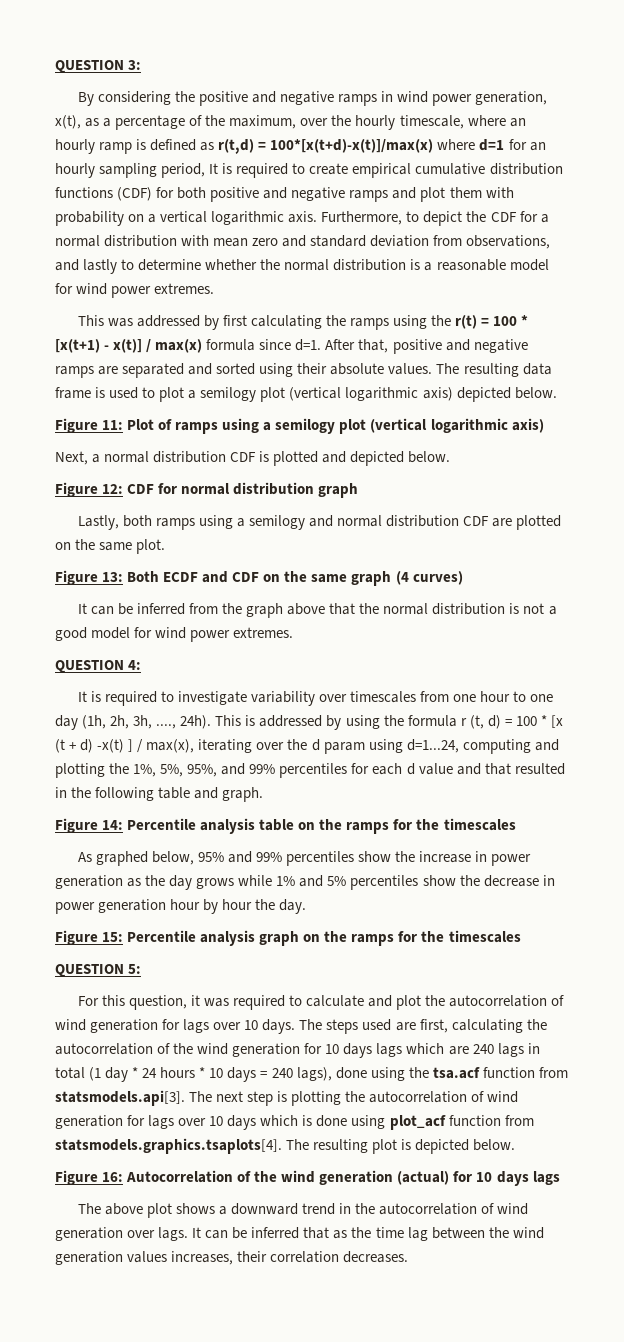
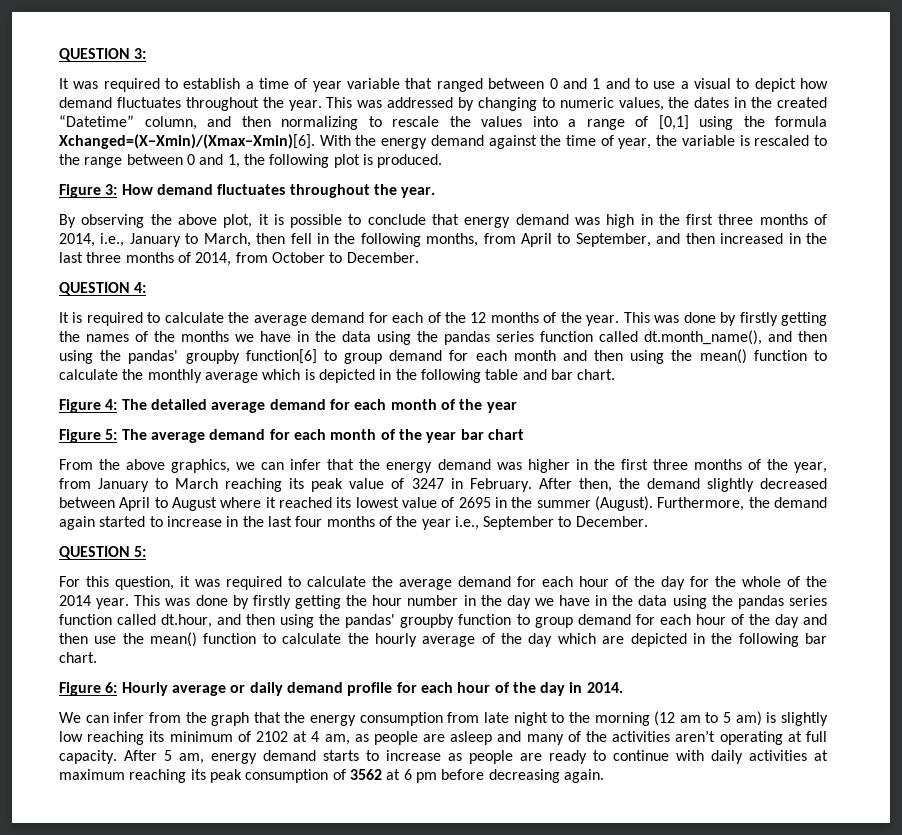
[77,91,548,106] [55,115,526,130] [55,139,546,154] [55,163,563,178] [55,187,514,202] [55,211,549,226] [55,235,551,249] [55,259,549,274] [55,283,215,298] [77,315,529,330] [55,339,528,354] [55,363,552,378] [55,387,557,402] [55,418,544,434] [55,451,451,466] [55,482,359,498] [77,515,562,530] [55,539,166,554] [55,570,463,586] [77,603,557,618] [55,627,294,642] By considering the positive and negative ramps in wind power generation, x(t), as a percentage of the maximum, over the hourly timescale, where an hourly ramp is defined as r(t,d) = 100*[x(t+d)-x(t)]/max(x) where d=1 for an hourly sampling period, It is required to create empirical cumulative distribution functions (CDF) for both positive and negative ramps and plot them with probability on a vertical logarithmic axis. Furthermore, to depict the CDF for a normal distribution with mean zero and standard deviation from observations, and lastly to determine whether the normal distribution is a reasonable model for wind power extremes. // This was addressed by first calculating the ramps using the r(t) = 100 * [x(t+1) - x(t)] / max(x) formula since d=1. After that, positive and negative ramps are separated and sorted using their absolute values. The resulting data frame is used to plot a semilogy plot (vertical logarithmic axis) depicted below. // Figure 11: Plot of ramps using a semilogy plot (vertical logarithmic axis) // Next, a normal distribution CDF is plotted and depicted below. // Figure 12: CDF for normal distribution graph // Lastly, both ramps using a semilogy and normal distribution CDF are plotted on the same plot. // Figure 13: Both ECDF and CDF on the same graph (4 curves) // It can be inferred from the graph above that the normal distribution is not a good model for wind power extremes. -> [59,78,828,92] [59,97,827,111] [59,115,827,130] [59,134,827,149] [59,154,443,168] [59,184,436,198] [59,214,827,228] [59,233,828,247] [59,252,419,266] It was required to establish a time of year variable that ranged between 0 and 1 and to use a visual to depict how demand fluctuates throughout the year. This was addressed by changing to numeric values, the dates in the created “Datetime” column, and then normalizing to rescale the values into a range of [0,1] using the formula Xchanged=(X−Xmin)/(Xmax−Xmin)[6]. With the energy demand against the time of year, the variable is rescaled to the range between 0 and 1, the following plot is produced. // Figure 3: How demand fluctuates throughout the year. // By observing the above plot, it is possible to conclude that energy demand was high in the first three months of 2014, i.e., January to March, then fell in the following months, from April to September, and then increased in the last three months of 2014, from October to December.
[178,691,554,706] [55,715,563,730] [55,739,559,754] [55,763,565,778] investigate variability over timescales from one hour to one day (1h, 2h, 3h, ...., 24h). This is addressed by using the formula r (t, d) = 100 * [x (t + d) -x(t) ] / max(x), iterating over the d param using d=1...24, computing and plotting the 1%, 5%, 95%, and 99% percentiles for each d value and that resulted -> [164,312,828,326] [59,330,827,345] [59,349,827,364] [59,369,375,383] calculate the average demand for each of the 12 months of the year. This was done by firstly getting the names of the months we have in the data using the pandas series function called dt.month_name(), and then using the pandas' groupby function[6] to group demand for each month and then using the mean() function to calculate the monthly average which is depicted
[222,787,264,802] [55,818,516,834] [77,851,532,866] [55,875,555,890] [55,899,307,914] [55,930,521,946] graph. // Figure 14: Percentile analysis table on the ramps for the timescales // As graphed below, 95% and 99% percentiles show the increase in power generation as the day grows while 1% and 5% percentiles show the decrease in power generation hour by hour the day. // Figure 15: Percentile analysis graph on the ramps for the timescales -> [550,369,616,380] [59,399,517,413] [59,429,524,443] [59,459,827,473] [59,478,827,492] [59,496,827,511] [59,516,648,530] bar chart. // Figure 4: The detailed average demand for each month of the year // Figure 5: The average demand for each month of the year bar chart // From the above graphics, we can infer that the energy demand was higher in the first three months of the year, from January to March reaching its peak value of 3247 in February. After then, the demand slightly decreased between April to August where it reached its lowest value of 2695 in the summer (August). Furthermore, the demand again started to increase in the last four months of the year i.e., September to December.
[368,995,565,1010] [55,1019,547,1034] [55,1043,540,1058] [55,1067,568,1082] [55,1090,519,1106] [55,1115,534,1130] [55,1138,516,1154] [55,1170,560,1186] [77,1203,529,1218] [55,1227,544,1241] [55,1251,409,1265] and plot the autocorrelation of wind generation for lags over 10 days. The steps used are first, calculating the autocorrelation of the wind generation for 10 days lags which are 240 lags in total (1 day * 24 hours * 10 days = 240 lags), done using the tsa.acf function from statsmodels.api[3]. The next step is plotting the autocorrelation of wind generation for lags over 10 days which is done using plot_acf function from statsmodels.graphics.tsaplots[4]. The resulting plot is depicted below. // Figure 16: Autocorrelation of the wind generation (actual) for 10 days lags // The above plot shows a downward trend in the autocorrelation of wind generation over lags. It can be inferred that as the time lag between the wind generation values increases, their correlation decreases. -> [372,576,827,590] [59,595,827,609] [59,614,828,628] [59,632,827,647] [59,652,97,663] [59,682,623,696] [59,711,828,726] [59,730,827,745] [59,750,828,764] [59,769,604,783] the average demand for each hour of the day for the whole of the 2014 year. This was done by firstly getting the hour number in the day we have in the data using the pandas series function called dt.hour, and then using the pandas' groupby function to group demand for each hour of the day and then use the mean() function to calculate the hourly average of the day which are depicted in the following bar chart. // Figure 6: Hourly average or daily demand profile for each hour of the day in 2014. // We can infer from the graph that the energy consumption from late night to the morning (12 am to 5 am) is slightly low reaching its minimum of 2102 at 4 am, as people are asleep and many of the activities aren’t operating at full capacity. After 5 am, energy demand starts to increase as people are ready to continue with daily activities at maximum reaching its peak consumption of 3562 at 6 pm before decreasing again.

